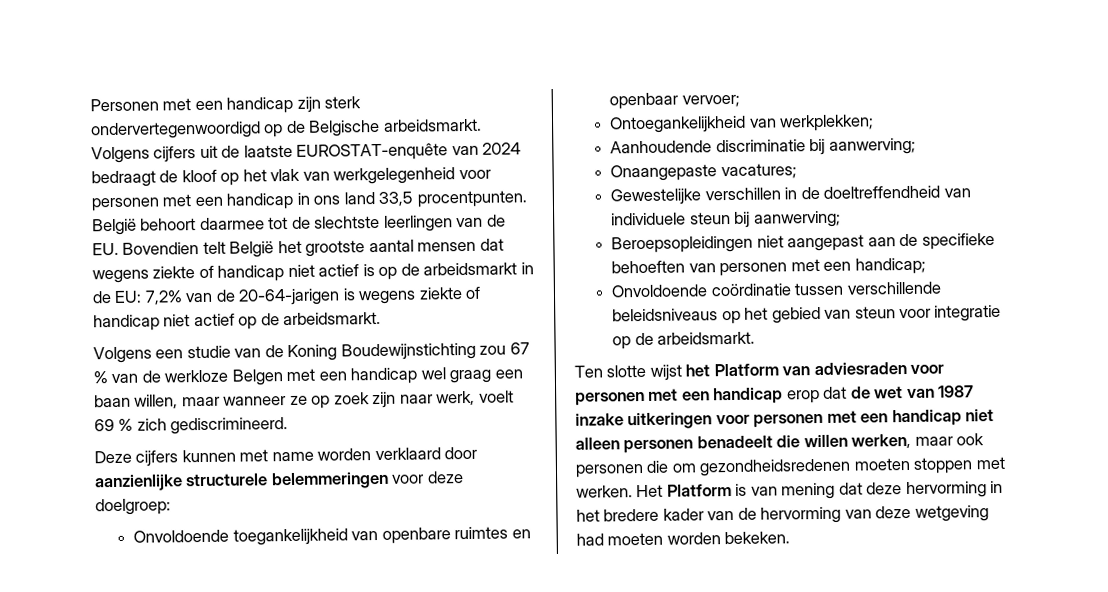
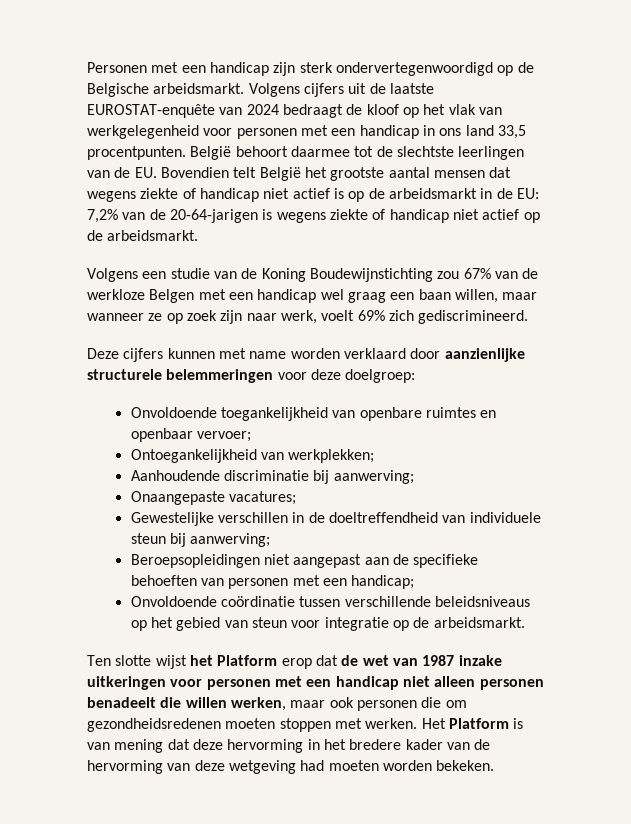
[509,342,530,355] [93,371,108,384] 67 % -> [463,268,491,279] 67%
[94,418,134,432] 69 % -> [357,310,385,321] 69%
[782,362,945,376] [575,387,784,406] van adviesraden voor personen met een handicap -> (278, 660) none

